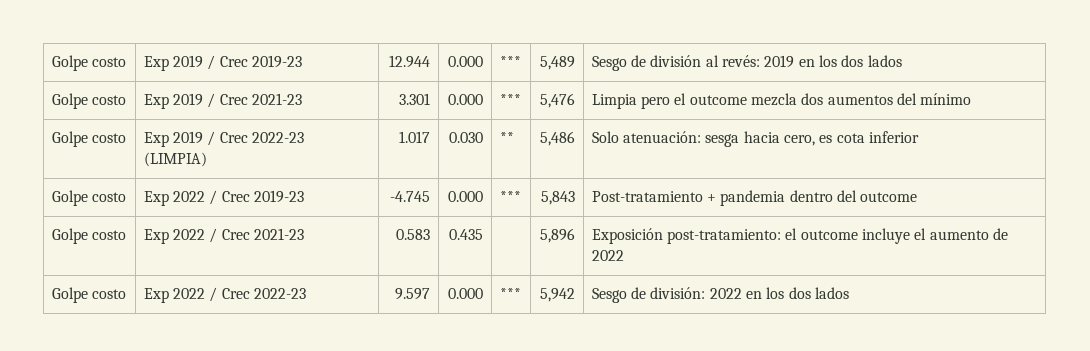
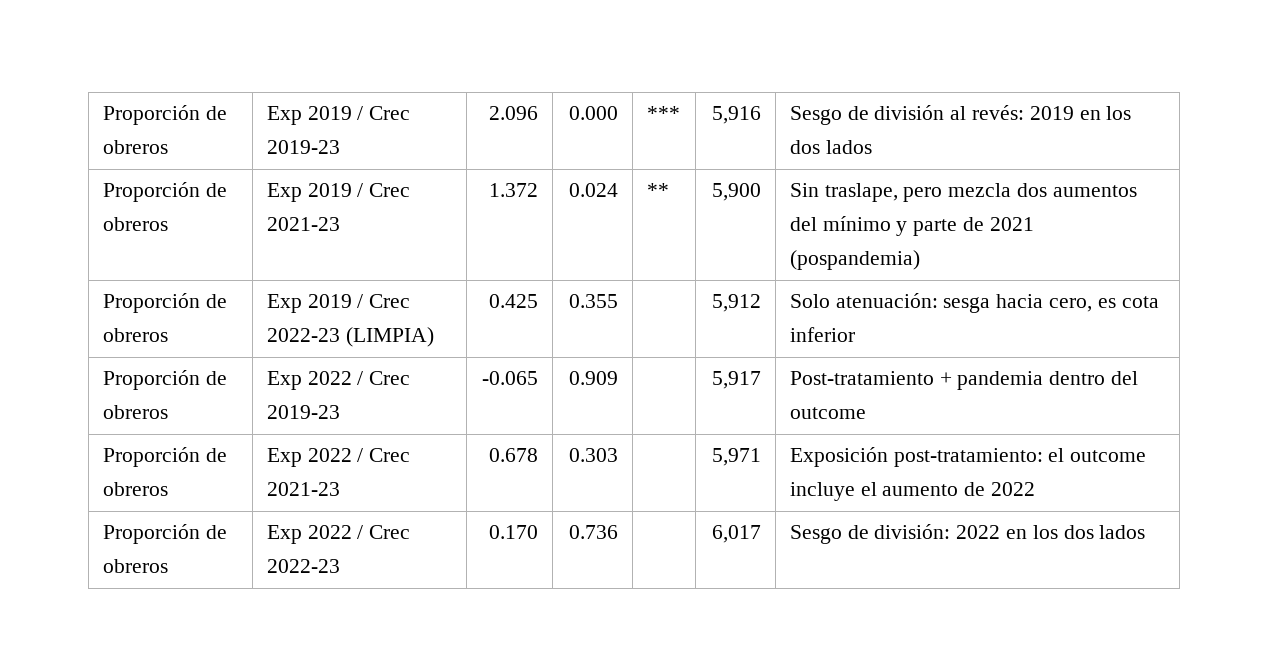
[51,55,126,71] Golpe costo -> [102,105,227,125] [102,140,168,154] Proporción de obreros
[389,55,431,68] [448,56,484,67] [499,56,521,67] [540,56,576,70] 12.944 | 0.000 | *** | 5,489 -> [489,106,539,120] [569,106,619,120] [646,106,680,120] [712,106,762,124] 2.096 | 0.000 | *** | 5,916
[51,93,126,109] Golpe costo -> [102,182,227,202] [102,217,168,231] Proporción de obreros
[399,93,431,105] [448,94,484,105] [499,94,521,105] [540,93,576,108] [591,93,747,109] 3.301 | 0.000 | *** | 5,476 | Limpia pero el outcome -> [489,183,539,197] [569,183,619,197] [646,183,669,197] [712,183,762,201] [789,183,943,202] 1.372 | 0.024 | ** | 5,900 | Sin traslape, pero
[51,131,126,147] // Golpe costo -> [896,217,1034,236] [789,250,920,270] [102,293,227,313] [102,328,168,342] y parte de 2021 (pospandemia) // Proporción de obreros
[399,131,431,143] [449,132,484,143] [499,132,514,143] [540,131,576,146] 1.017 | 0.030 | ** | 5,486 -> [489,294,539,308] [569,294,619,308] [712,294,762,312] 0.425 | 0.355 | | 5,912
[51,190,126,206] Golpe costo -> [102,370,227,390] [102,405,168,419] Proporción de obreros
[390,191,431,202] [448,191,484,202] [499,191,521,202] [541,191,576,205] -4.745 | 0.000 | *** | 5,843 -> [482,371,539,385] [569,371,619,385] [712,371,762,389] -0.065 | 0.909 | | 5,917
[51,228,126,244] Golpe costo -> [102,447,227,467] [102,482,168,496] Proporción de obreros
[396,229,431,240] [449,229,484,240] [540,228,576,243] 0.583 | 0.435 | | 5,896 -> [489,448,539,462] [569,448,619,462] [712,448,762,466] 0.678 | 0.303 | | 5,971
[51,287,126,303] Golpe costo -> [102,524,227,544] [102,559,168,573] Proporción de obreros
[395,288,431,300] [448,288,484,299] [499,288,521,299] [540,288,576,302] 9.597 | 0.000 | *** | 5,942 -> [489,525,539,539] [569,525,619,539] [712,525,762,543] 0.170 | 0.736 | | 6,017

